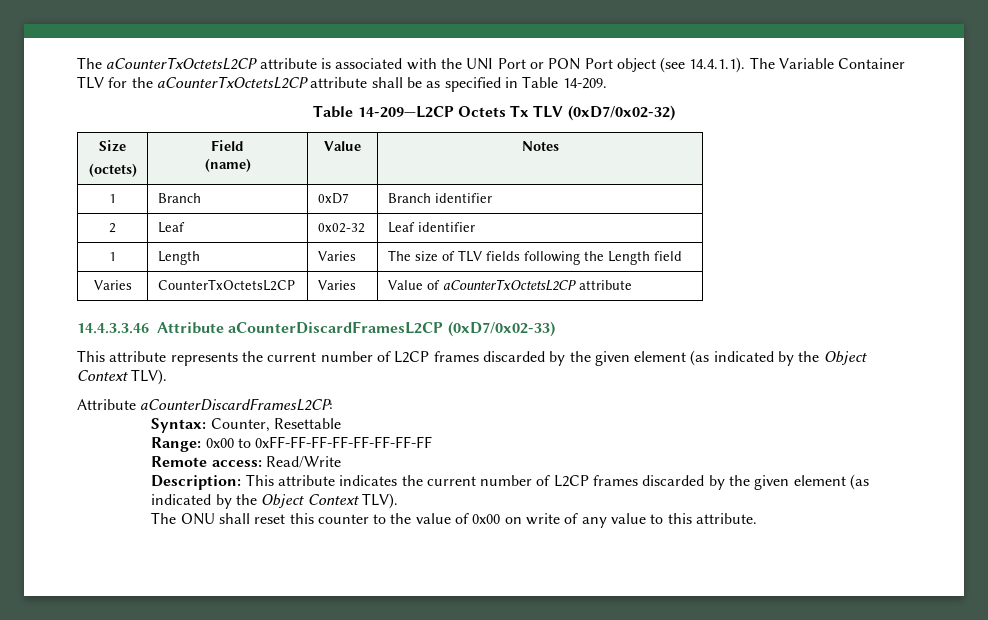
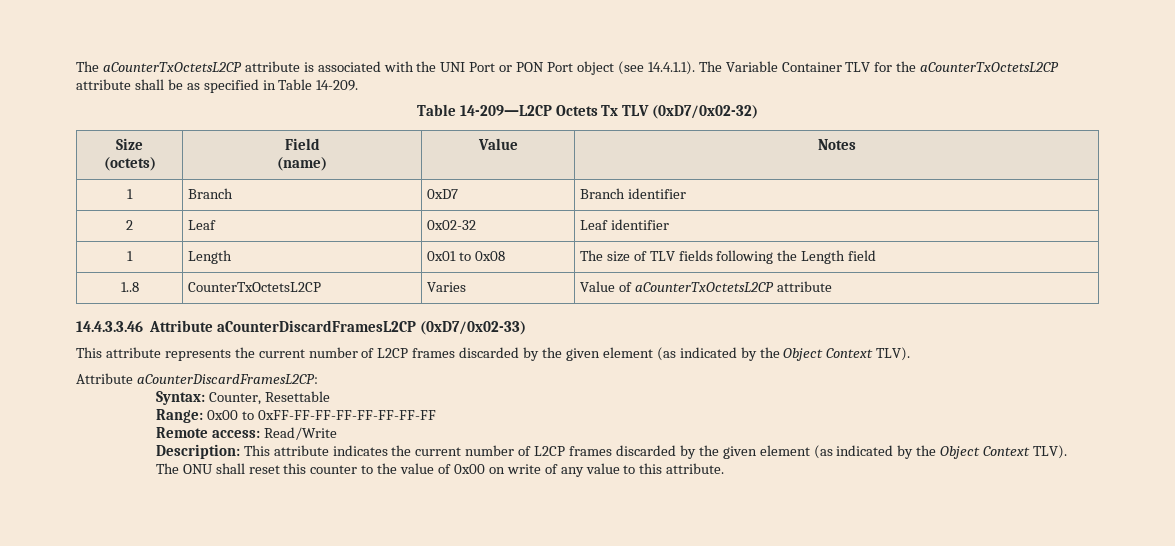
[317,251,356,261] Varies -> [426,251,505,261] 0x01 to 0x08
[93,280,132,290] Varies -> [120,282,139,292] 1..8

